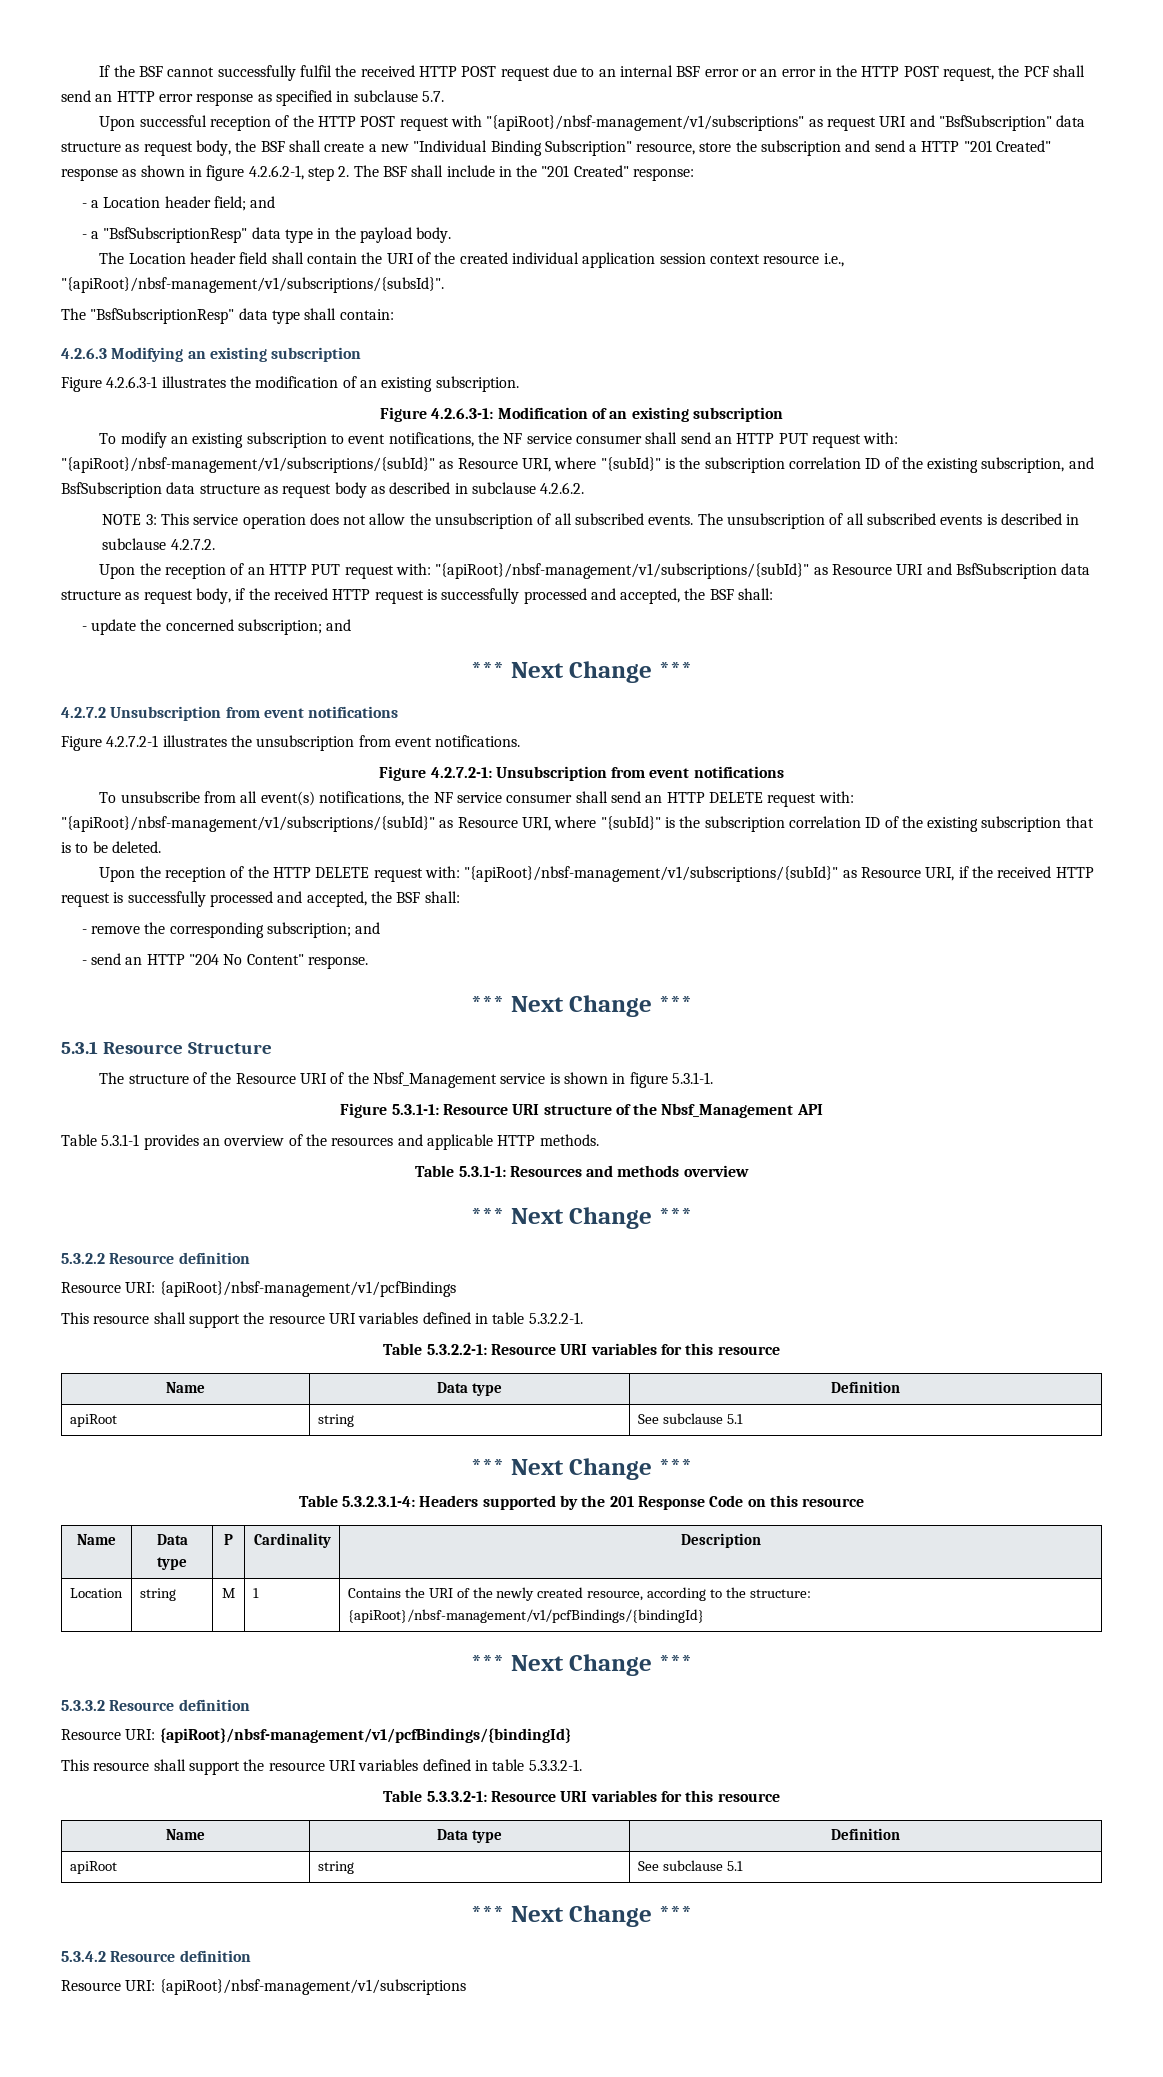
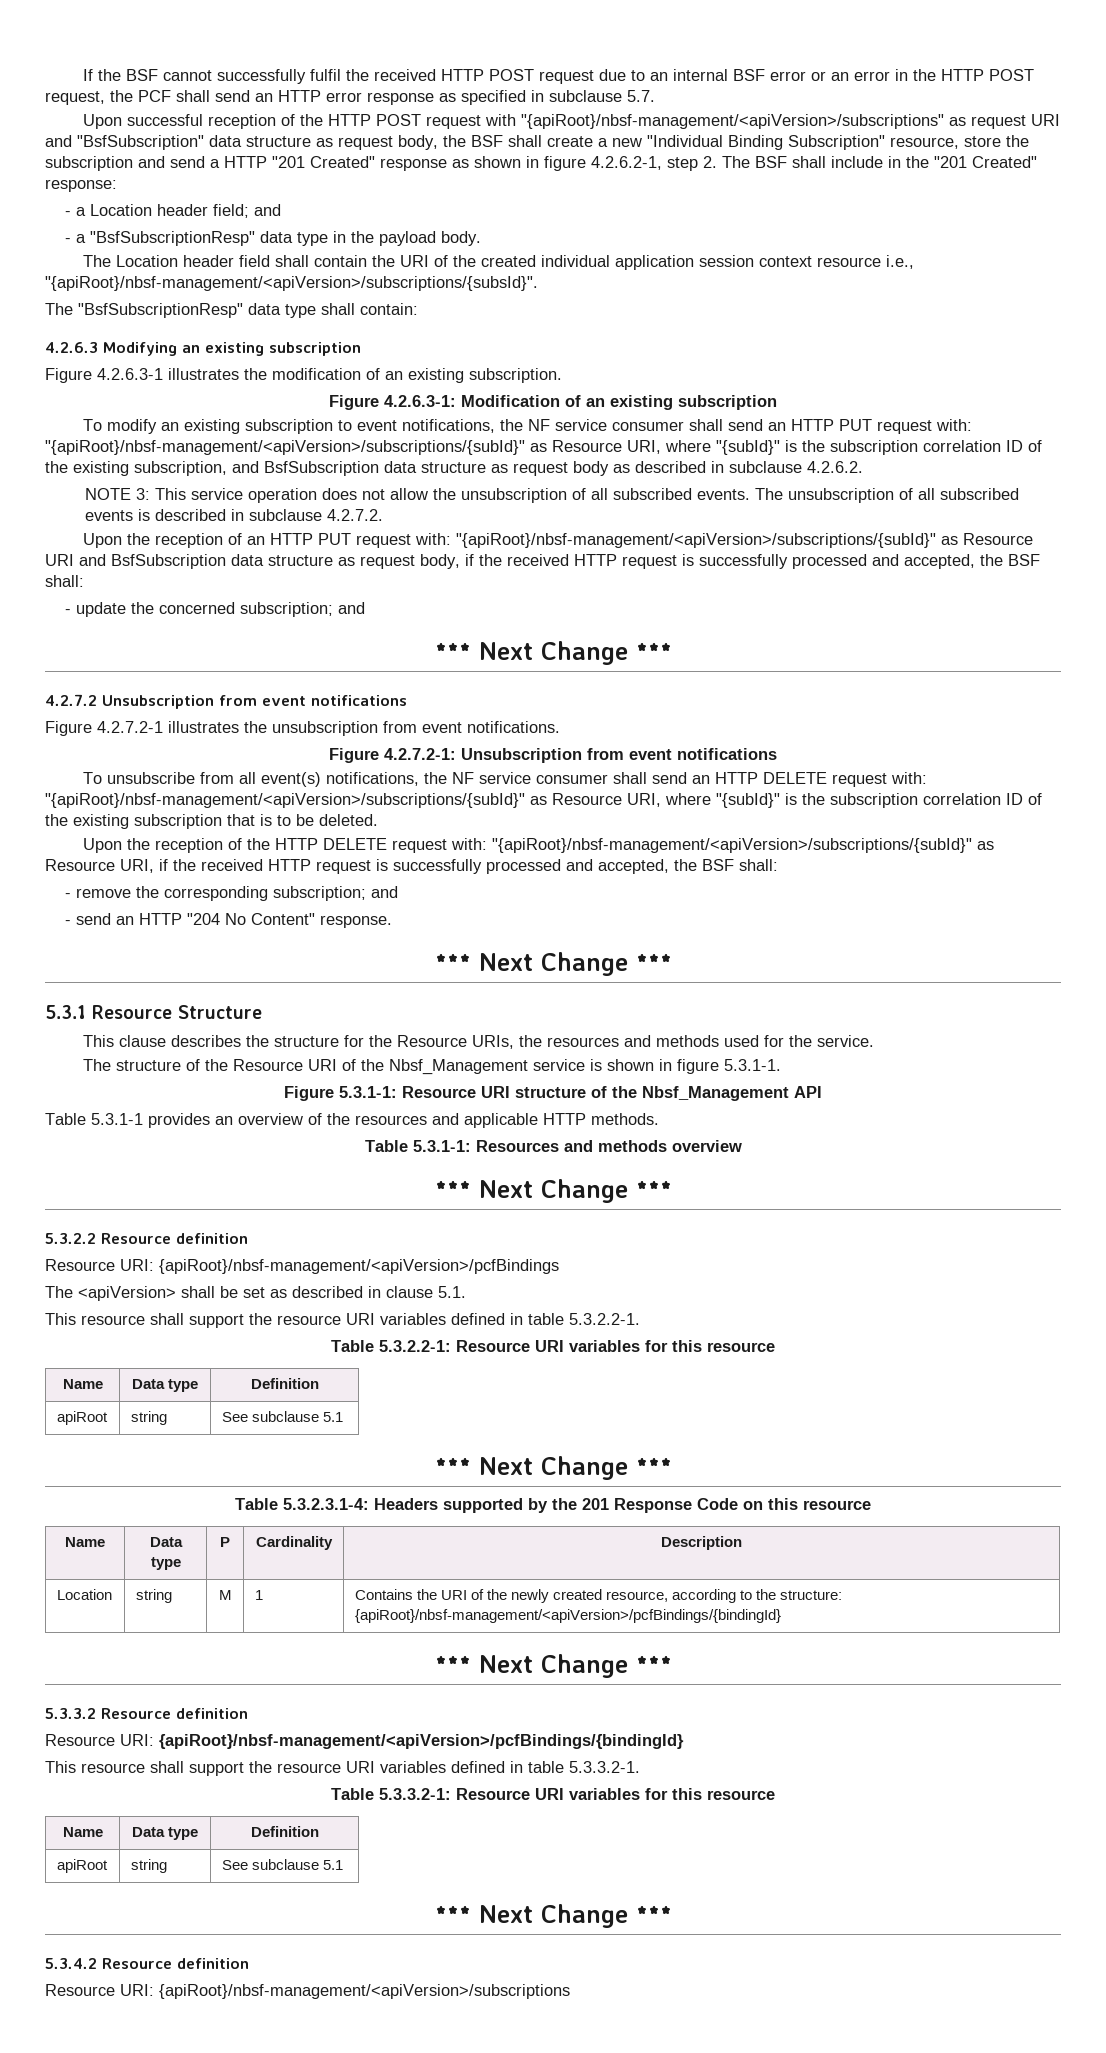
[486,115,805,131] "{apiRoot}/nbsf-management/v1/subscriptions" -> [520,114,944,129] "{apiRoot}/nbsf-management/<apiVersion>/subscriptions"
[61,277,444,293] "{apiRoot}/nbsf-management/v1/subscriptions/{subsId}". -> [45,276,538,291] "{apiRoot}/nbsf-management/<apiVersion>/subscriptions/{subsId}".
[61,457,435,473] "{apiRoot}/nbsf-management/v1/subscriptions/{subId}" -> [45,440,525,455] "{apiRoot}/nbsf-management/<apiVersion>/subscriptions/{subId}"
[435,563,810,579] "{apiRoot}/nbsf-management/v1/subscriptions/{subId}" -> [455,533,936,548] "{apiRoot}/nbsf-management/<apiVersion>/subscriptions/{subId}"
[61,816,435,832] "{apiRoot}/nbsf-management/v1/subscriptions/{subId}" -> [45,793,525,808] "{apiRoot}/nbsf-management/<apiVersion>/subscriptions/{subId}"
[464,866,839,882] "{apiRoot}/nbsf-management/v1/subscriptions/{subId}" -> [491,838,972,853] "{apiRoot}/nbsf-management/<apiVersion>/subscriptions/{subId}"
(272, 1048) none -> [82,1035,874,1049] // This clause describes the structure for the Resource URIs, the resources and methods used for the service.
[159,1281,456,1297] {apiRoot}/nbsf-management/v1/pcfBindings -> [159,1259,559,1274] [45,1286,466,1301] {apiRoot}/nbsf-management/<apiVersion>/pcfBindings // The <apiVersion> shall be set as described in clause 5.1.
[347,1609,704,1623] {apiRoot}/nbsf-management/v1/pcfBindings/{bindingId} -> [354,1609,781,1623] {apiRoot}/nbsf-management/<apiVersion>/pcfBindings/{bindingId}
[159,1728,571,1743] {apiRoot}/nbsf-management/v1/pcfBindings/{bindingId} -> [159,1734,684,1749] {apiRoot}/nbsf-management/<apiVersion>/pcfBindings/{bindingId}
[159,1979,466,1995] {apiRoot}/nbsf-management/v1/subscriptions -> [159,1984,570,1999] {apiRoot}/nbsf-management/<apiVersion>/subscriptions

